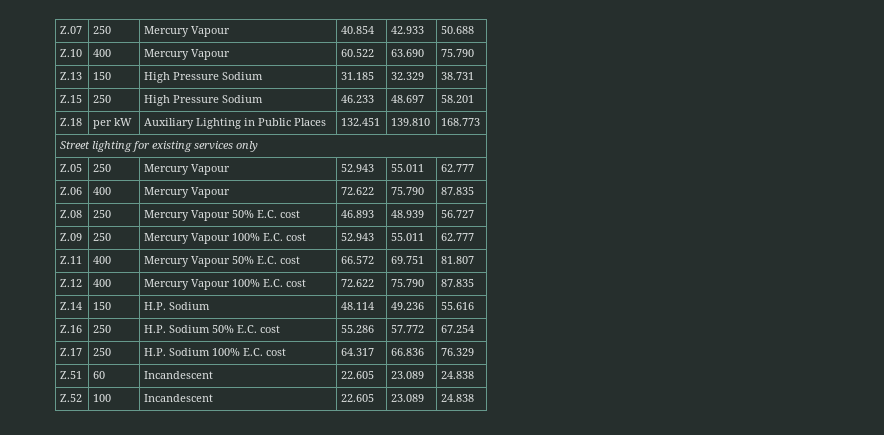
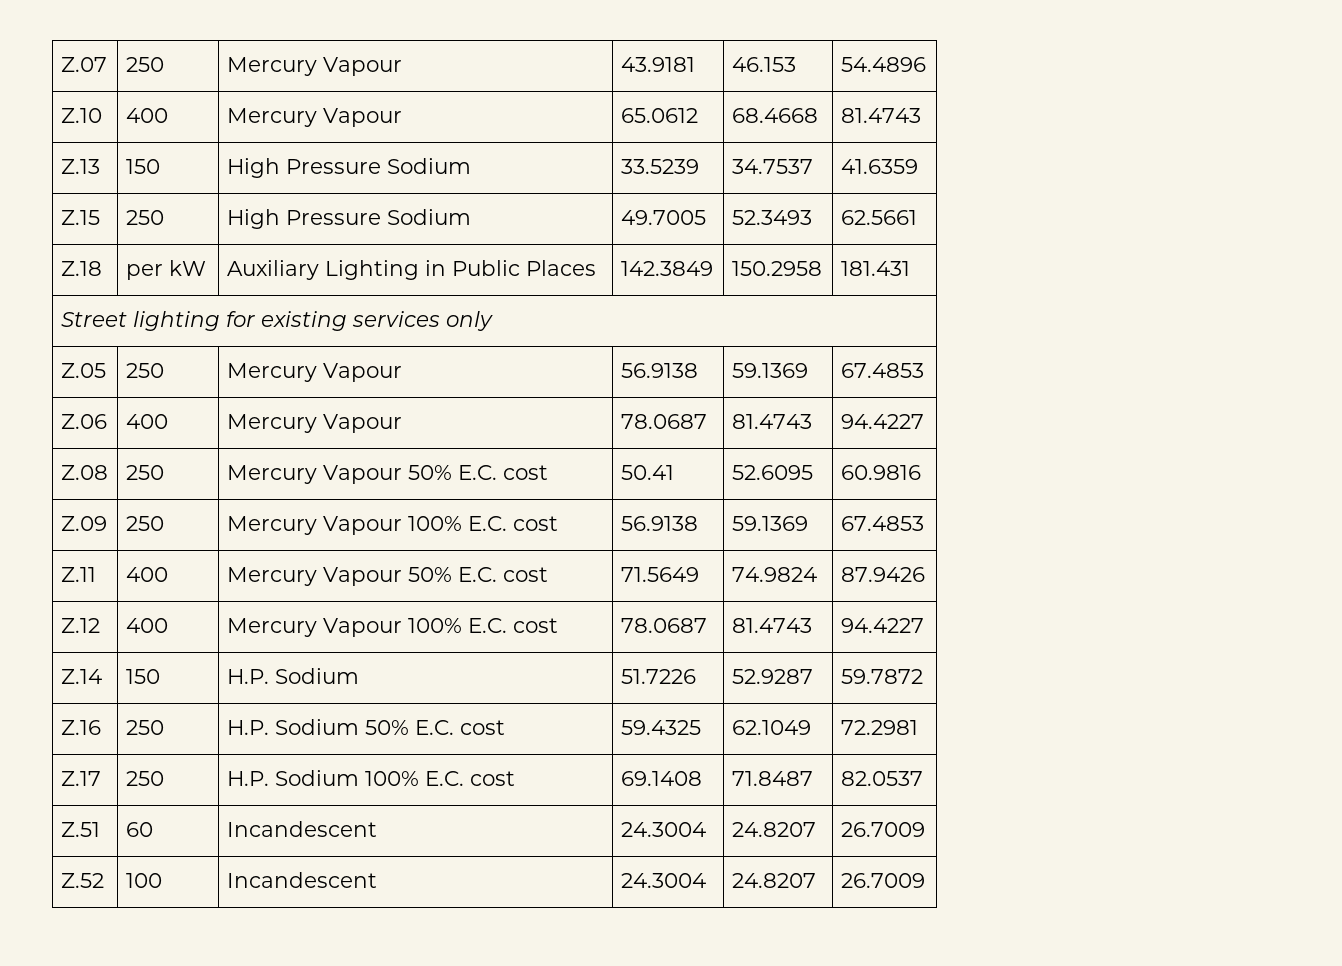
[341,26,375,34] [391,26,425,34] [441,26,475,34] 40.854 | 42.933 | 50.688 -> [620,57,695,72] [731,57,796,72] [840,57,926,72] 43.9181 | 46.153 | 54.4896
[341,49,375,57] [391,49,425,57] [441,49,475,57] 60.522 | 63.690 | 75.790 -> [620,108,698,123] [731,108,818,123] [840,108,921,123] 65.0612 | 68.4668 | 81.4743
[341,72,375,80] [391,72,425,80] [441,72,475,80] 31.185 | 32.329 | 38.731 -> [620,159,699,174] [731,159,813,174] [840,159,918,174] 33.5239 | 34.7537 | 41.6359
[341,95,375,103] [391,95,425,103] [441,95,475,103] 46.233 | 48.697 | 58.201 -> [620,210,706,225] [731,210,812,225] [840,210,917,225] 49.7005 | 52.3493 | 62.5661
[341,118,381,126] [391,118,431,126] [441,118,481,126] 132.451 | 139.810 | 168.773 -> [620,261,713,276] [731,261,822,276] [840,261,910,276] 142.3849 | 150.2958 | 181.431
[341,164,375,172] [391,164,425,172] [441,164,475,172] 52.943 | 55.011 | 62.777 -> [620,363,698,378] [731,363,808,378] [840,363,924,378] 56.9138 | 59.1369 | 67.4853
[341,187,375,195] [391,187,425,195] [441,187,475,195] 72.622 | 75.790 | 87.835 -> [620,414,707,429] [731,414,812,429] [840,414,924,429] 78.0687 | 81.4743 | 94.4227
[341,210,375,218] [391,210,425,218] [441,210,475,218] 46.893 | 48.939 | 56.727 -> [620,465,674,480] [731,465,813,480] [840,465,921,480] 50.41 | 52.6095 | 60.9816
[341,233,375,241] [391,233,425,241] [441,233,475,241] 52.943 | 55.011 | 62.777 -> [620,516,698,531] [731,516,808,531] [840,516,924,531] 56.9138 | 59.1369 | 67.4853
[341,256,375,264] [391,256,425,264] [441,256,475,264] 66.572 | 69.751 | 81.807 -> [620,567,699,582] [731,567,817,582] [840,567,925,582] 71.5649 | 74.9824 | 87.9426
[341,279,375,287] [391,279,425,287] [441,279,475,287] 72.622 | 75.790 | 87.835 -> [620,618,707,633] [731,618,812,633] [840,618,924,633] 78.0687 | 81.4743 | 94.4227
[341,302,375,310] [391,302,425,310] [441,302,475,310] 48.114 | 49.236 | 55.616 -> [620,669,696,684] [731,669,813,684] [840,669,923,684] 51.7226 | 52.9287 | 59.7872
[341,325,375,333] [391,325,425,333] [441,325,475,333] 55.286 | 57.772 | 67.254 -> [620,720,701,735] [731,720,811,735] [840,720,918,735] 59.4325 | 62.1049 | 72.2981
[341,348,375,356] [391,348,425,356] [441,348,475,356] 64.317 | 66.836 | 76.329 -> [620,771,702,786] [731,771,813,786] [840,771,923,786] 69.1408 | 71.8487 | 82.0537
[341,371,375,379] [391,371,425,379] [441,371,475,379] 22.605 | 23.089 | 24.838 -> [620,822,706,837] [731,822,816,837] [840,822,925,837] 24.3004 | 24.8207 | 26.7009
[341,394,375,402] [391,394,425,402] [441,394,475,402] 22.605 | 23.089 | 24.838 -> [620,873,706,888] [731,873,816,888] [840,873,925,888] 24.3004 | 24.8207 | 26.7009

